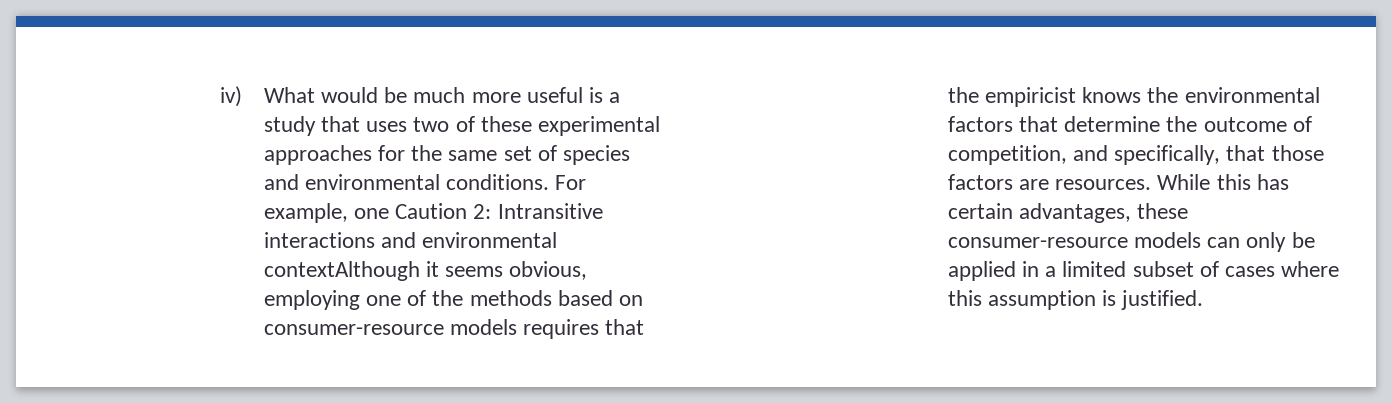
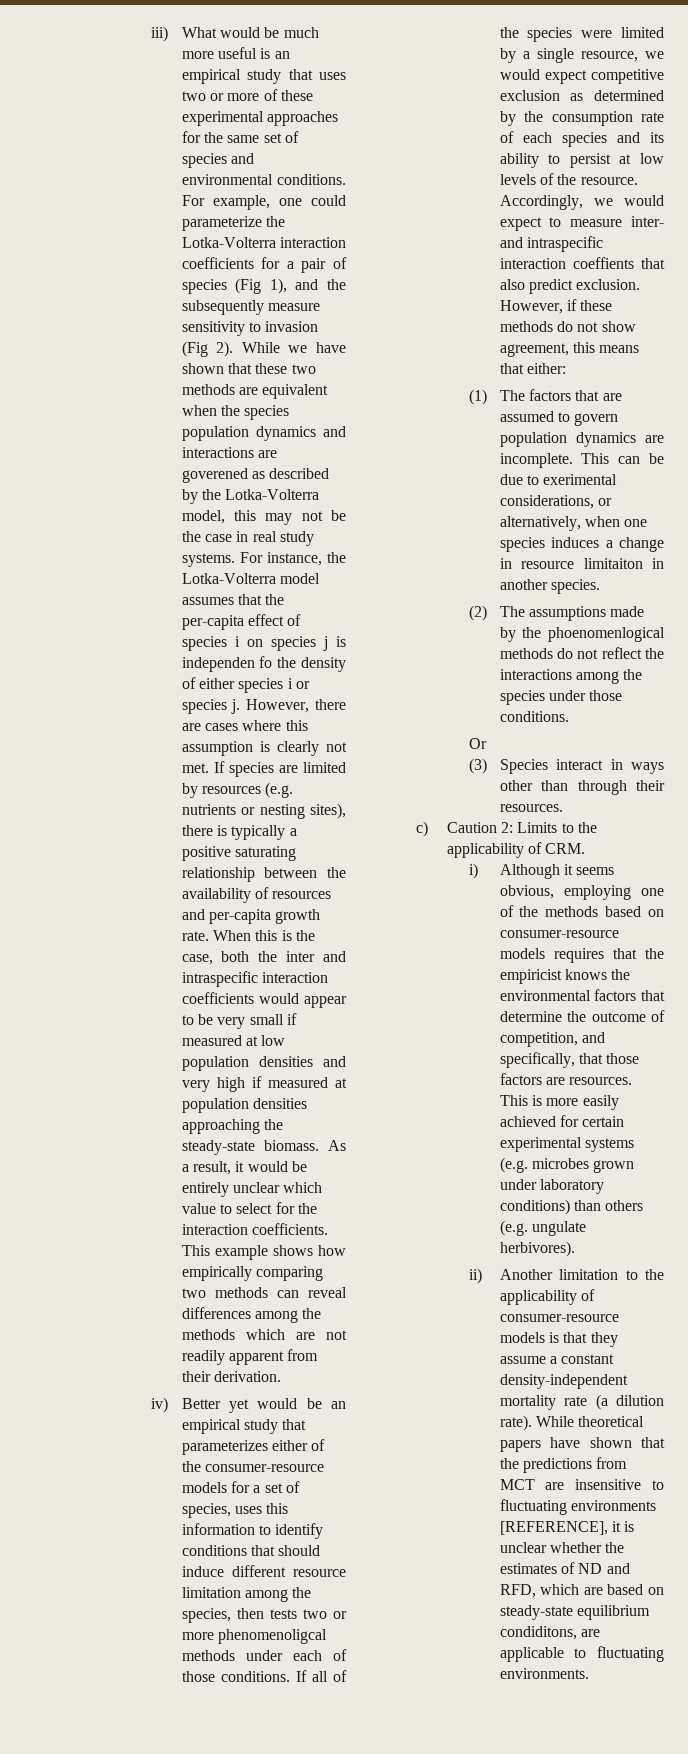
[219,86,242,107] iv) -> [150,26,168,42] iii)
[609,92,621,103] a -> [274,51,290,59] [181,69,241,84] an empirical
(450, 124) none -> [209,93,260,101] or more
[395,203,603,219] [263,232,558,248] [263,261,420,281] Caution 2: Intransitive interactions and environmental contextAlthough -> [311,195,346,206] [181,216,285,231] [181,237,346,248] [181,257,347,273] [181,278,346,294] [181,300,320,315] [181,321,319,336] [181,341,346,357] [181,363,316,374] [181,384,329,399] [181,405,290,420] [181,426,346,441] [181,447,277,458] [181,468,330,483] [181,489,320,504] [181,510,346,525] [181,531,314,546] [181,552,346,567] [181,573,320,584] [181,594,285,605] [181,614,302,630] [181,636,346,651] [181,656,346,672] [181,677,310,693] [181,699,346,714] [181,720,308,731] [181,741,347,756] [181,761,346,777] [181,782,294,798] [181,803,346,819] [181,825,297,840] [181,846,296,861] [181,867,346,882] [181,887,332,903] [181,909,321,924] [181,930,315,941] [181,951,346,965] [181,971,328,987] [181,992,347,1008] [181,1013,297,1029] [181,1035,286,1046] [181,1056,346,1071] [181,1076,347,1092] [181,1098,307,1113] [181,1119,283,1134] [181,1140,346,1155] [181,1161,307,1175] [181,1182,323,1197] [181,1202,317,1214] [181,1223,328,1235] [181,1245,346,1260] [181,1266,323,1281] [181,1287,347,1298] [181,1307,322,1323] [181,1329,347,1340] [181,1349,319,1365] [181,1371,281,1382] [150,1397,346,1413] [181,1419,307,1434] [181,1439,326,1455] [181,1461,324,1472] [181,1481,300,1493] [181,1503,289,1518] [181,1523,324,1539] [181,1545,321,1556] [181,1565,346,1577] [181,1587,312,1602] [181,1608,347,1623] [181,1629,327,1644] [181,1649,347,1661] [181,1670,347,1682] [499,27,664,42] [499,48,664,63] [499,69,664,84] [499,90,664,101] [499,111,664,126] [499,131,664,147] [499,153,664,168] [499,173,638,185] [499,195,664,210] [499,216,664,231] [499,236,603,252] [499,257,665,269] [499,279,641,294] [499,299,613,314] [499,321,636,332] [499,342,640,357] [499,363,566,374] [468,389,622,405] [499,411,619,426] [499,432,664,447] [499,453,664,468] [499,474,618,485] [499,495,612,509] [499,516,648,531] [499,537,664,552] [499,558,664,569] [499,579,600,594] [468,605,645,621] [499,627,665,642] [499,647,664,659] [499,669,643,684] [499,690,623,705] [499,711,569,722] [468,738,487,749] [468,758,664,774] [499,780,665,795] [499,804,563,812] [415,821,597,837] [446,842,586,858] [468,863,560,879] could parameterize the Lotka-Volterra interaction coefficients for a pair of species (Fig 1), and the subsequently measure sensitivity to invasion (Fig 2). While we have shown that these two methods are equivalent when the species population dynamics and interactions are goverened as described by the Lotka-Volterra model, this may not be the case in real study systems. For instance, the Lotka-Volterra model assumes that the per-capita effect of species i on species j is independen fo the density of either species i or species j. However, there are cases where this assumption is clearly not met. If species are limited by resources (e.g. nutrients or nesting sites), there is typically a positive saturating relationship between the availability of resources and per-capita growth rate. When this is the case, both the inter and intraspecific interaction coefficients would appear to be very small if measured at low population densities and very high if measured at population densities approaching the steady-state biomass. As a result, it would be entirely unclear which value to select for the interaction coefficients. This example shows how empirically comparing two methods can reveal differences among the methods which are not readily apparent from their derivation. // iv) Better yet would be an empirical study that parameterizes either of the consumer-resource models for a set of species, uses this information to identify conditions that should induce different resource limitation among the species, then tests two or more phenomenoligcal methods under each of those conditions. If all of the species were limited by a single resource, we would expect competitive exclusion as determined by the consumption rate of each species and its ability to persist at low levels of the resource. Accordingly, we would expect to measure inter- and intraspecific interaction coeffients that also predict exclusion. However, if these methods do not show agreement, this means that either: // (1) The factors that are assumed to govern population dynamics are incomplete. This can be due to exerimental considerations, or alternatively, when one species induces a change in resource limitaiton in another species. // (2) The assumptions made by the phoenomenlogical methods do not reflect the interactions among the species under those conditions. // Or // (3) Species interact in ways other than through their resources. // c) Caution 2: Limits to the applicability of CRM. // i) Although
[1157,174,1289,190] [947,203,1189,223] [947,232,1315,252] [947,261,1340,281] [947,290,1204,310] While this has certain advantages, these consumer-resource models can only be applied in a limited subset of cases where this assumption is justified. -> [499,1095,619,1110] [499,1115,625,1127] [499,1137,634,1152] [499,1157,635,1173] [499,1179,604,1194] [499,1199,644,1215] [499,1220,586,1236] [499,1241,575,1257] [468,1268,664,1284] [499,1289,595,1305] [499,1314,619,1322] [499,1332,618,1347] [499,1354,615,1364] [499,1374,628,1389] [499,1394,664,1410] [499,1415,645,1431] [499,1437,665,1452] [499,1457,628,1473] [499,1479,664,1490] [499,1499,656,1515] [499,1521,635,1535] [499,1542,625,1553] [499,1562,630,1574] [499,1584,664,1598] [499,1605,650,1620] [499,1626,600,1640] [499,1646,664,1662] [499,1668,589,1679] This is more easily achieved for certain experimental systems (e.g. microbes grown under laboratory conditions) than others (e.g. ungulate herbivores). // ii) Another limitation to the applicability of consumer-resource models is that they assume a constant density-independent mortality rate (a dilution rate). While theoretical papers have shown that the predictions from MCT are insensitive to fluctuating environments [REFERENCE], it is unclear whether the estimates of ND and RFD, which are based on steady-state equilibrium condiditons, are applicable to fluctuating environments.

